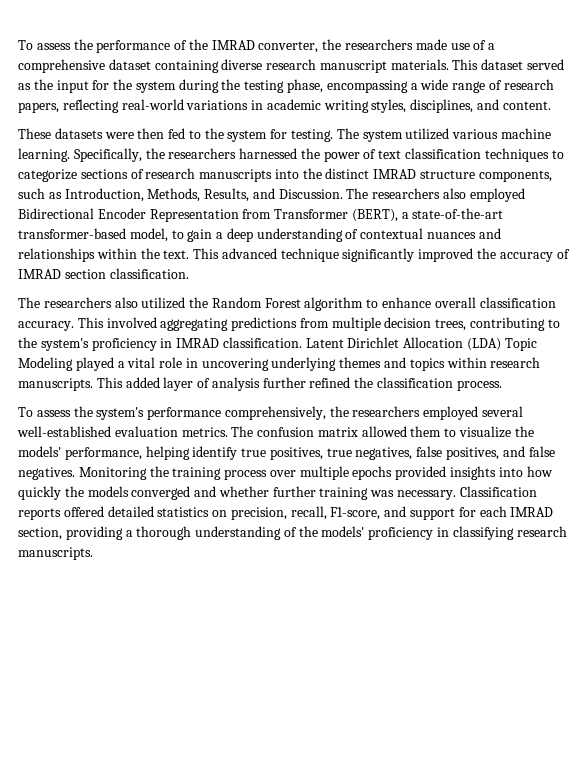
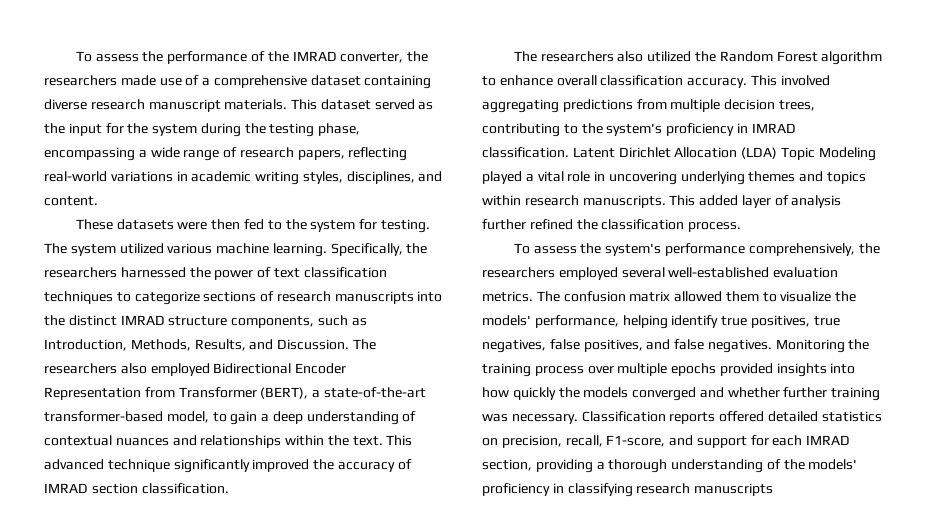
[18,547,93,560] manuscripts. -> [694,483,774,496] manuscripts

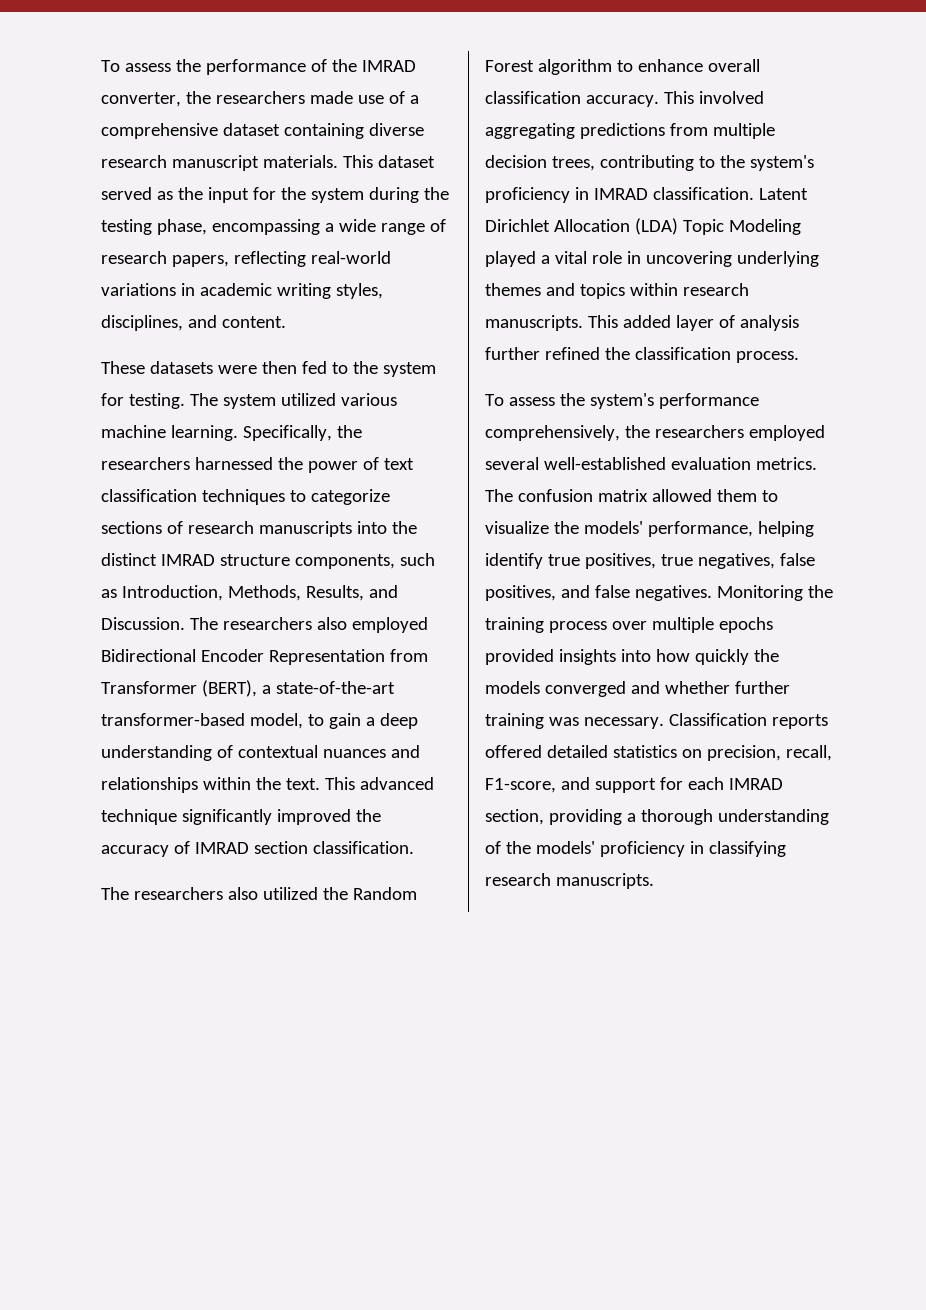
[694,483,774,496] manuscripts -> [555,873,654,889] manuscripts.

